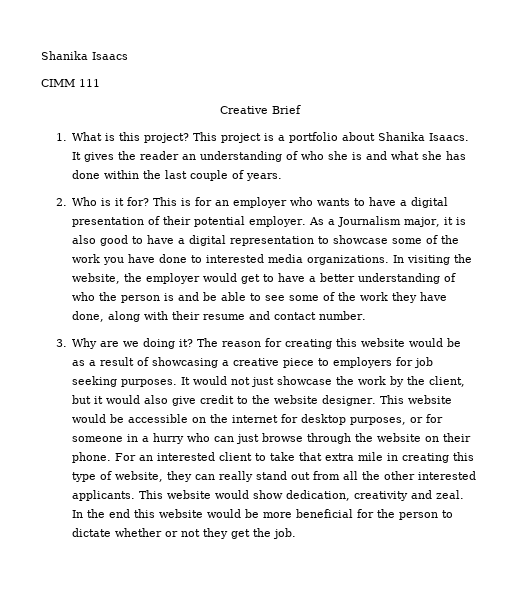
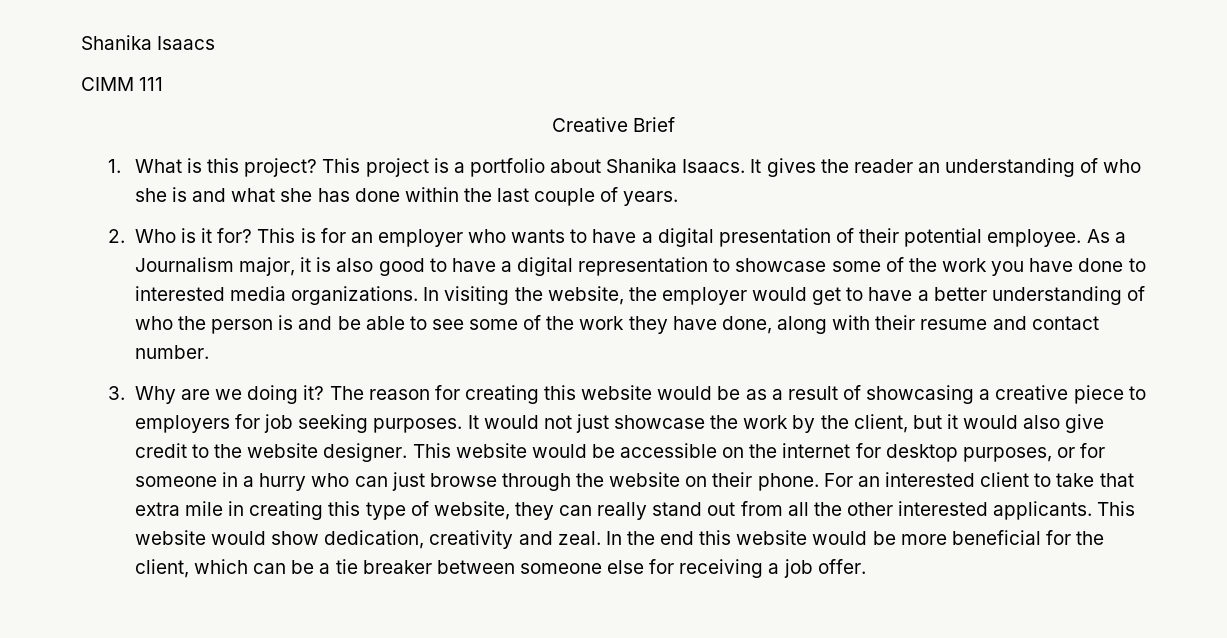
[249,216,307,227] employer. -> [987,229,1082,247] employee.
[399,510,454,520] [72,528,297,539] person to dictate whether or not they get the job. -> [134,559,866,578] client, which can be a tie breaker between someone else for receiving a job offer.

